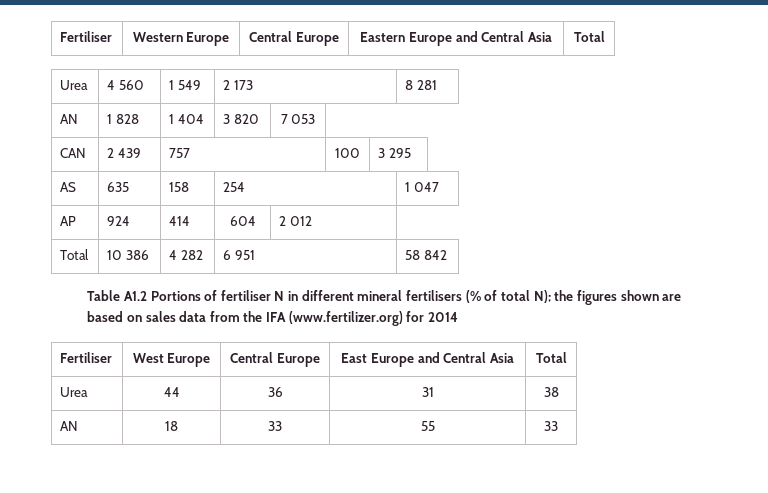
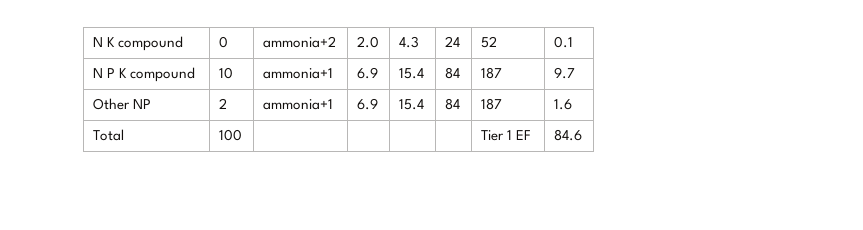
[60,31,113,42] [132,32,230,46] [249,31,339,46] [360,31,552,46] [573,31,605,42] [60,80,89,90] [107,80,144,90] [169,80,201,90] [223,80,253,90] [405,80,437,90] [60,114,79,124] [107,114,139,124] [169,114,204,124] [223,114,259,124] [280,114,316,124] [60,148,87,158] [107,148,141,158] [169,148,191,158] [335,148,360,158] [378,148,411,158] [60,182,77,192] [107,182,130,192] [169,182,190,192] [223,182,246,192] [405,182,439,192] [60,216,77,226] [107,216,131,226] [169,216,191,226] [229,216,256,226] [279,216,312,226] [60,249,90,260] [107,250,149,260] [169,250,203,260] [223,250,255,260] [405,250,447,260] [87,290,682,305] [87,311,459,326] [60,352,113,363] [132,353,211,367] [230,352,320,367] [341,352,514,367] [535,352,567,363] [60,387,89,397] [163,387,180,397] [267,387,283,397] [421,387,434,397] [543,387,559,397] [60,421,79,431] [165,421,178,431] [268,421,282,431] [420,421,435,431] [544,421,558,431] Fertiliser | Western Europe | Central Europe | Eastern Europe and Central Asia | Total // Urea | 4 560 | 1 549 | 2 173 | 8 281 // AN | 1 828 | 1 404 | 3 820 | 7 053 // CAN | 2 439 | 757 | 100 | 3 295 // AS | 635 | 158 | 254 | 1 047 // AP | 924 | 414 | 604 | 2 012 // Total | 10 386 | 4 282 | 6 951 | 58 842 // Table A1.2 Portions of fertiliser N in different mineral fertilisers (% of total N); the figures shown are based on sales data from the IFA (www.fertilizer.org) for 2014 // Fertiliser | West Europe | Central Europe | East Europe and Central Asia | Total // Urea | 44 | 36 | 31 | 38 // AN | 18 | 33 | 55 | 33 -> [92,36,183,51] [218,36,228,48] [262,36,336,48] [356,36,379,48] [398,36,419,48] [444,36,460,47] [480,36,497,48] [553,36,573,48] [92,67,196,82] [218,67,233,79] [262,68,333,79] [356,67,378,79] [398,68,424,79] [444,67,460,79] [480,67,502,79] [553,67,575,79] [92,98,151,110] [218,98,227,109] [262,99,333,110] [356,98,378,110] [398,99,424,110] [444,98,460,110] [480,98,502,110] [553,99,572,110] [92,129,124,141] [218,129,242,141] [480,130,531,141] [553,129,582,141] N K compound | 0 | ammonia+2 | 2.0 | 4.3 | 24 | 52 | 0.1 // N P K compound | 10 | ammonia+1 | 6.9 | 15.4 | 84 | 187 | 9.7 // Other NP | 2 | ammonia+1 | 6.9 | 15.4 | 84 | 187 | 1.6 // Total | 100 | | | | | Tier 1 EF | 84.6

